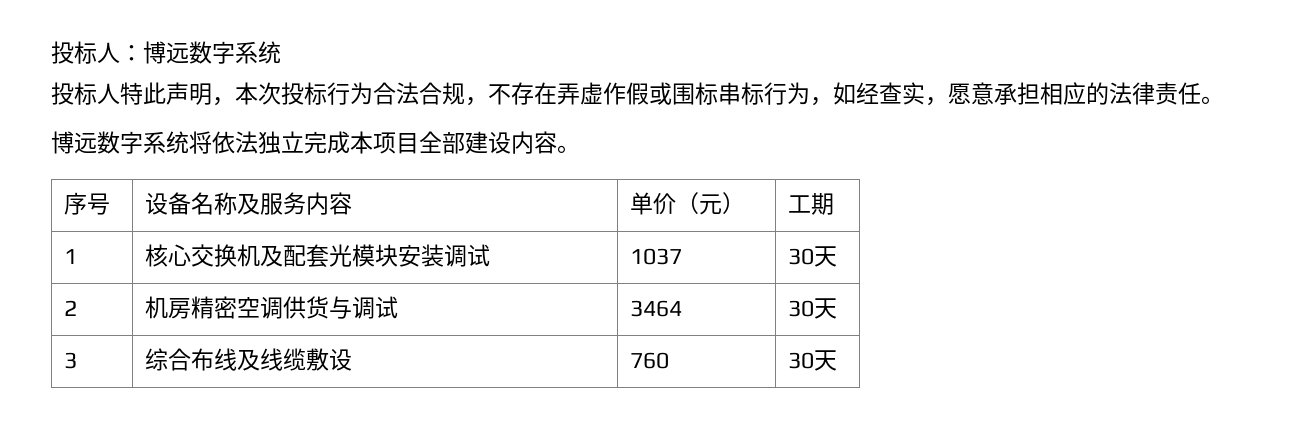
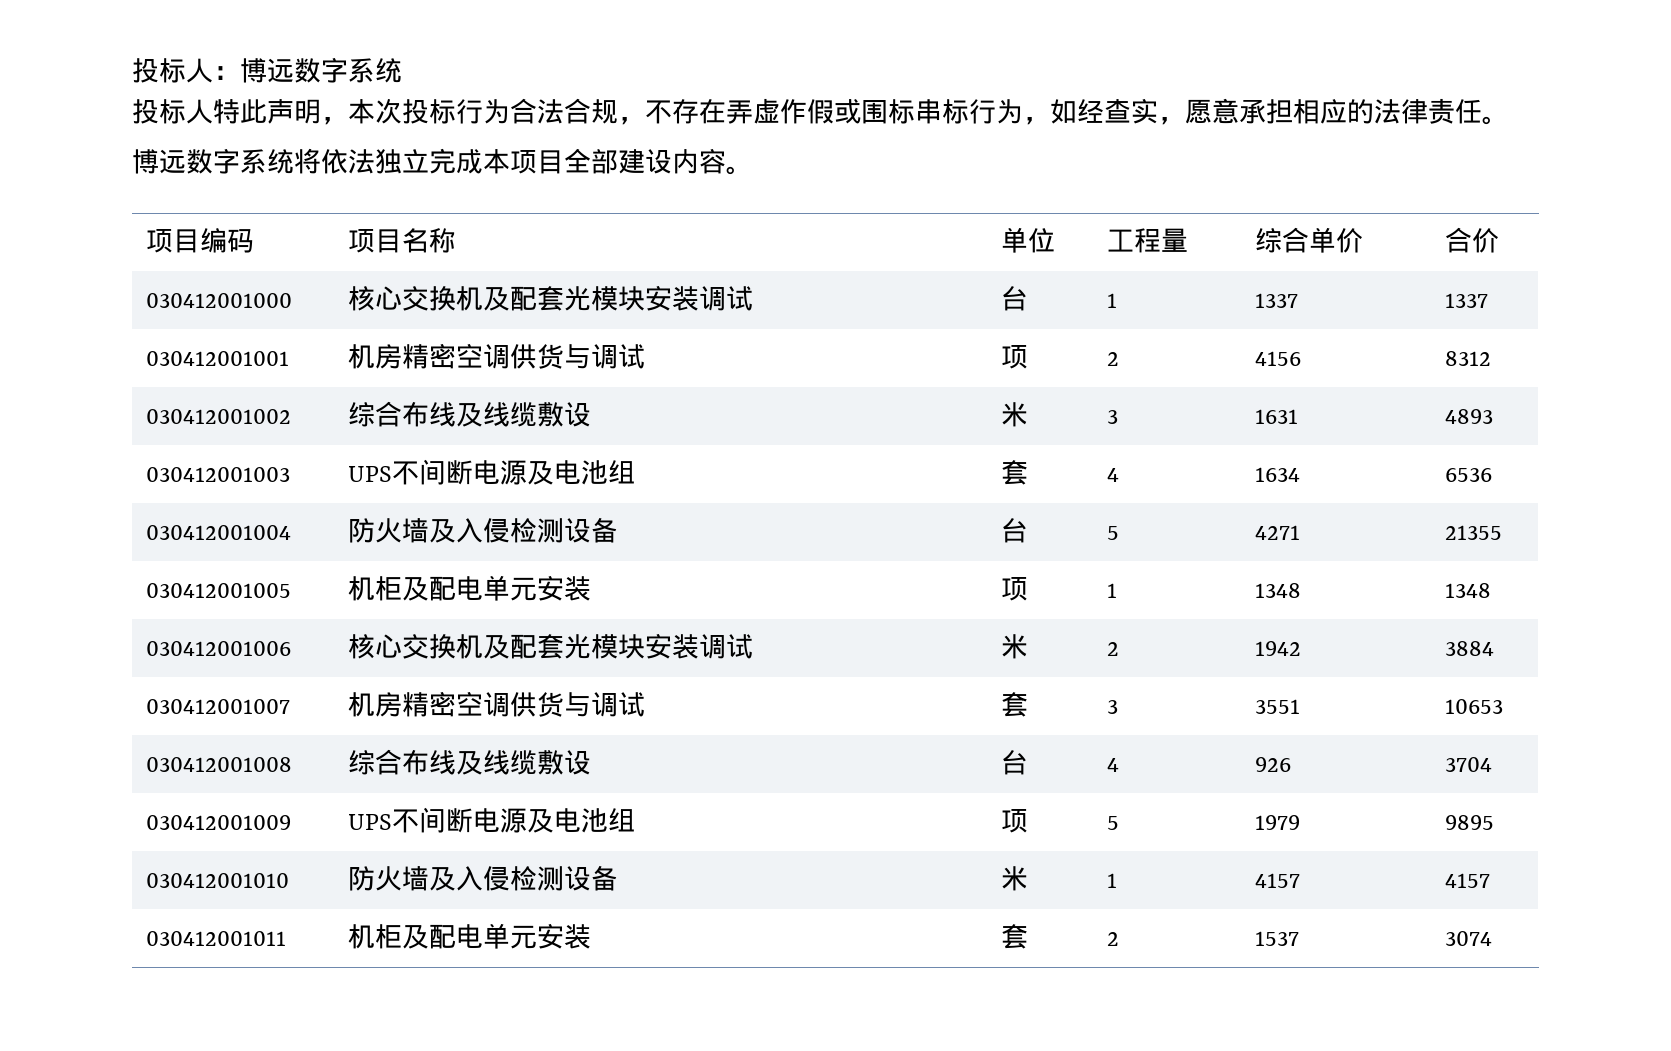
[64,192,111,215] [145,192,192,215] 序号 | 设备 -> [145,228,254,253] [347,229,402,253] 项目编码 | 项目
[237,192,353,215] [630,192,746,215] 及服务内容 | 单价（元） -> [1000,227,1055,253] | 单位
[811,193,835,215] [64,249,78,264] [145,244,491,267] [630,248,683,265] [788,246,838,267] [64,300,78,316] [145,296,399,319] [630,300,683,317] [788,298,838,319] [64,352,78,369] [145,348,353,371] [630,352,670,369] [788,350,838,371] 期 // 1 | 核心交换机及配套光模块安装调试 | 1037 | 30天 // 2 | 机房精密空调供货与调试 | 3464 | 30天 // 3 | 综合布线及线缆敷设 | 760 | 30天 -> [1133,228,1188,253] [1254,227,1363,253] [1444,227,1499,253] [145,293,292,308] [347,285,753,311] [1000,286,1028,311] [1106,293,1117,308] [1254,293,1298,308] [1444,293,1488,308] [145,351,289,366] [347,343,645,369] [1000,345,1028,369] [1106,352,1119,366] [1254,351,1301,366] [1444,351,1491,366] [145,409,291,424] [347,401,591,427] [1000,402,1028,427] [1106,410,1118,424] [1254,409,1298,424] [1444,409,1493,424] [145,467,290,482] [347,459,635,485] [1000,460,1028,485] [1106,468,1119,482] [1254,467,1300,482] [1444,468,1492,482] [145,525,291,540] [347,517,618,543] [1000,518,1028,543] [1106,526,1119,540] [1254,525,1300,540] [1444,525,1502,540] [145,583,291,598] [347,575,591,601] [1000,577,1028,601] [1106,583,1117,598] [1254,583,1301,598] [1444,583,1491,598] [145,641,291,656] [347,633,753,659] [1000,634,1028,659] [1106,642,1119,656] [1254,641,1301,656] [1444,641,1494,656] [145,699,290,714] [347,691,645,717] [1000,692,1028,717] [1106,700,1118,714] [1254,699,1300,714] [1444,699,1503,714] [145,757,292,772] [347,749,591,775] [1000,750,1028,775] [1106,758,1119,772] [1254,757,1291,772] [1444,757,1492,772] [145,815,291,830] [347,807,635,833] [1000,809,1028,833] [1106,816,1119,830] [1254,815,1300,830] [1444,815,1494,830] [145,873,289,888] [347,865,618,891] [1000,866,1028,891] [1106,873,1117,888] [1254,873,1300,888] [1444,873,1490,888] [145,931,286,946] [347,923,591,949] [1000,924,1028,949] [1106,932,1119,946] [1254,931,1299,946] [1444,931,1492,946] 程量 | 综合单价 | 合价 // 030412001000 | 核心交换机及配套光模块安装调试 | 台 | 1 | 1337 | 1337 // 030412001001 | 机房精密空调供货与调试 | 项 | 2 | 4156 | 8312 // 030412001002 | 综合布线及线缆敷设 | 米 | 3 | 1631 | 4893 // 030412001003 | UPS不间断电源及电池组 | 套 | 4 | 1634 | 6536 // 030412001004 | 防火墙及入侵检测设备 | 台 | 5 | 4271 | 21355 // 030412001005 | 机柜及配电单元安装 | 项 | 1 | 1348 | 1348 // 030412001006 | 核心交换机及配套光模块安装调试 | 米 | 2 | 1942 | 3884 // 030412001007 | 机房精密空调供货与调试 | 套 | 3 | 3551 | 10653 // 030412001008 | 综合布线及线缆敷设 | 台 | 4 | 926 | 3704 // 030412001009 | UPS不间断电源及电池组 | 项 | 5 | 1979 | 9895 // 030412001010 | 防火墙及入侵检测设备 | 米 | 1 | 4157 | 4157 // 030412001011 | 机柜及配电单元安装 | 套 | 2 | 1537 | 3074

